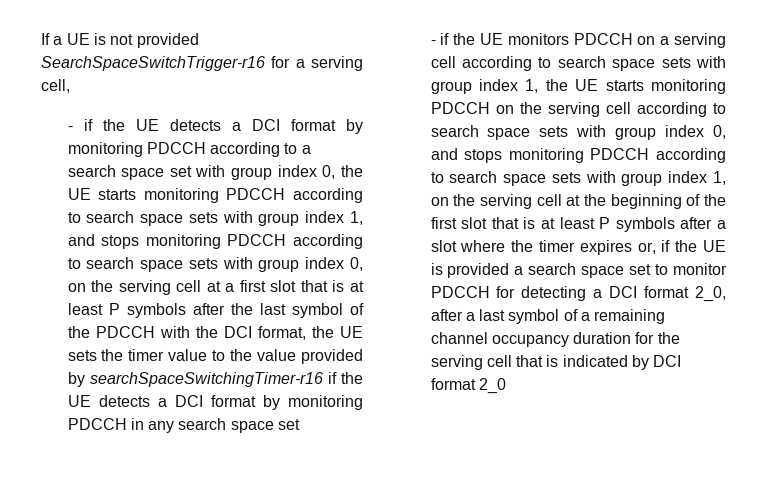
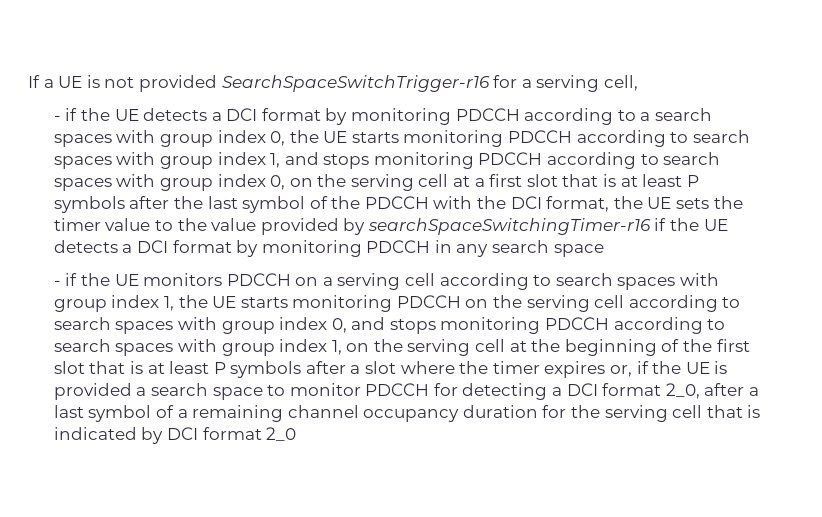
[121,166,192,180] space set -> [53,134,112,147] spaces
[140,212,218,226] space sets -> [53,156,112,169] spaces
[140,258,218,272] space sets -> [53,178,112,191] spaces
[278,419,301,430] set -> (604, 250) none
[612,57,691,71] space sets -> [617,277,676,290] spaces
[487,126,569,140] space sets -> [115,321,174,334] spaces
[503,172,581,186] space sets -> [115,343,174,356] spaces
[629,264,652,275] set -> (263, 393) none

